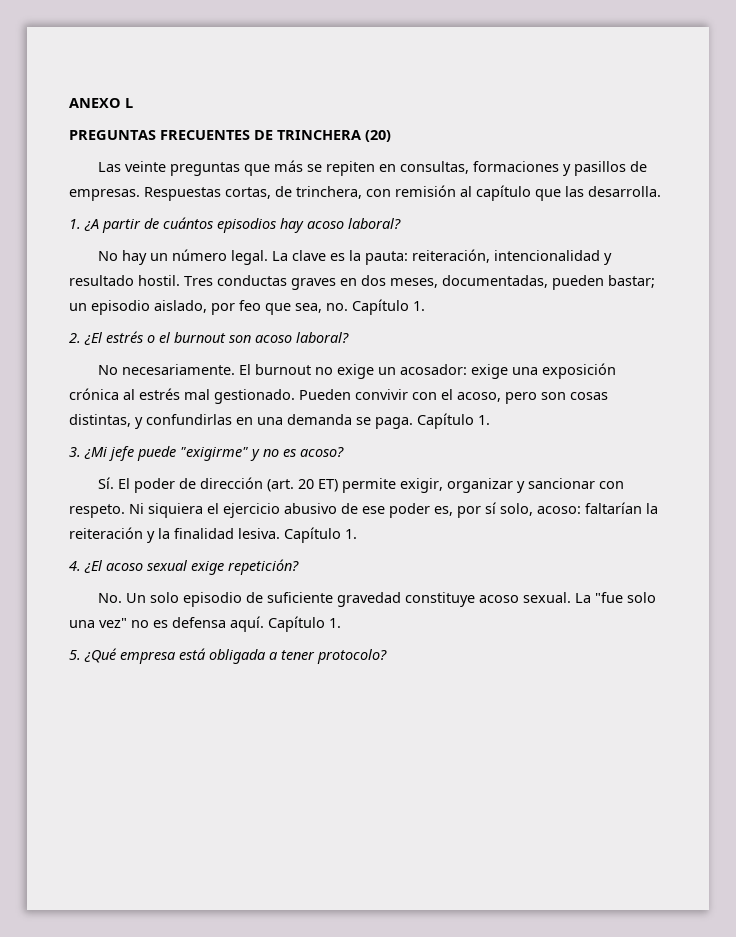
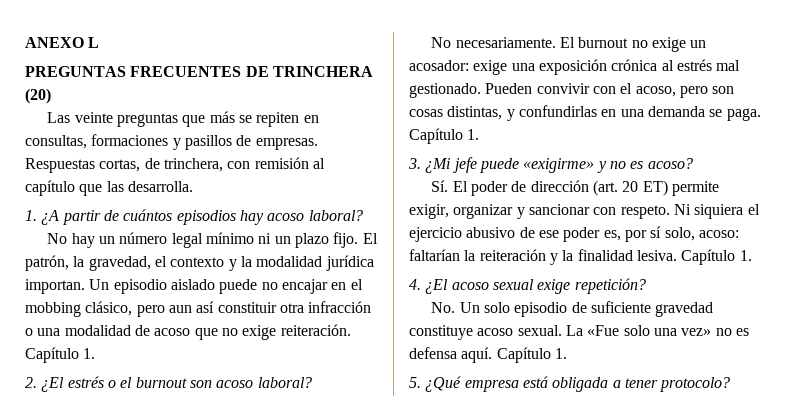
[231,249,613,265] [69,275,655,290] [69,300,348,315] legal. La clave es la pauta: reiteración, intencionalidad y resultado hostil. Tres conductas graves en dos meses, documentadas, pueden bastar; un episodio aislado, por feo que sea, no. -> [171,232,378,248] [25,255,374,271] [25,279,363,294] [25,301,372,317] [25,324,351,340] legal mínimo ni un plazo fijo. El patrón, la gravedad, el contexto y la modalidad jurídica importan. Un episodio aislado puede no encajar en el mobbing clásico, pero aun así constituir otra infracción o una modalidad de acoso que no exige reiteración.
[180,447,248,461] "exigirme" -> [523,158,595,173] «exigirme»
[595,592,624,603] "fue -> [587,325,620,336] «Fue
[99,618,127,628] vez" -> [681,328,712,336] vez»

